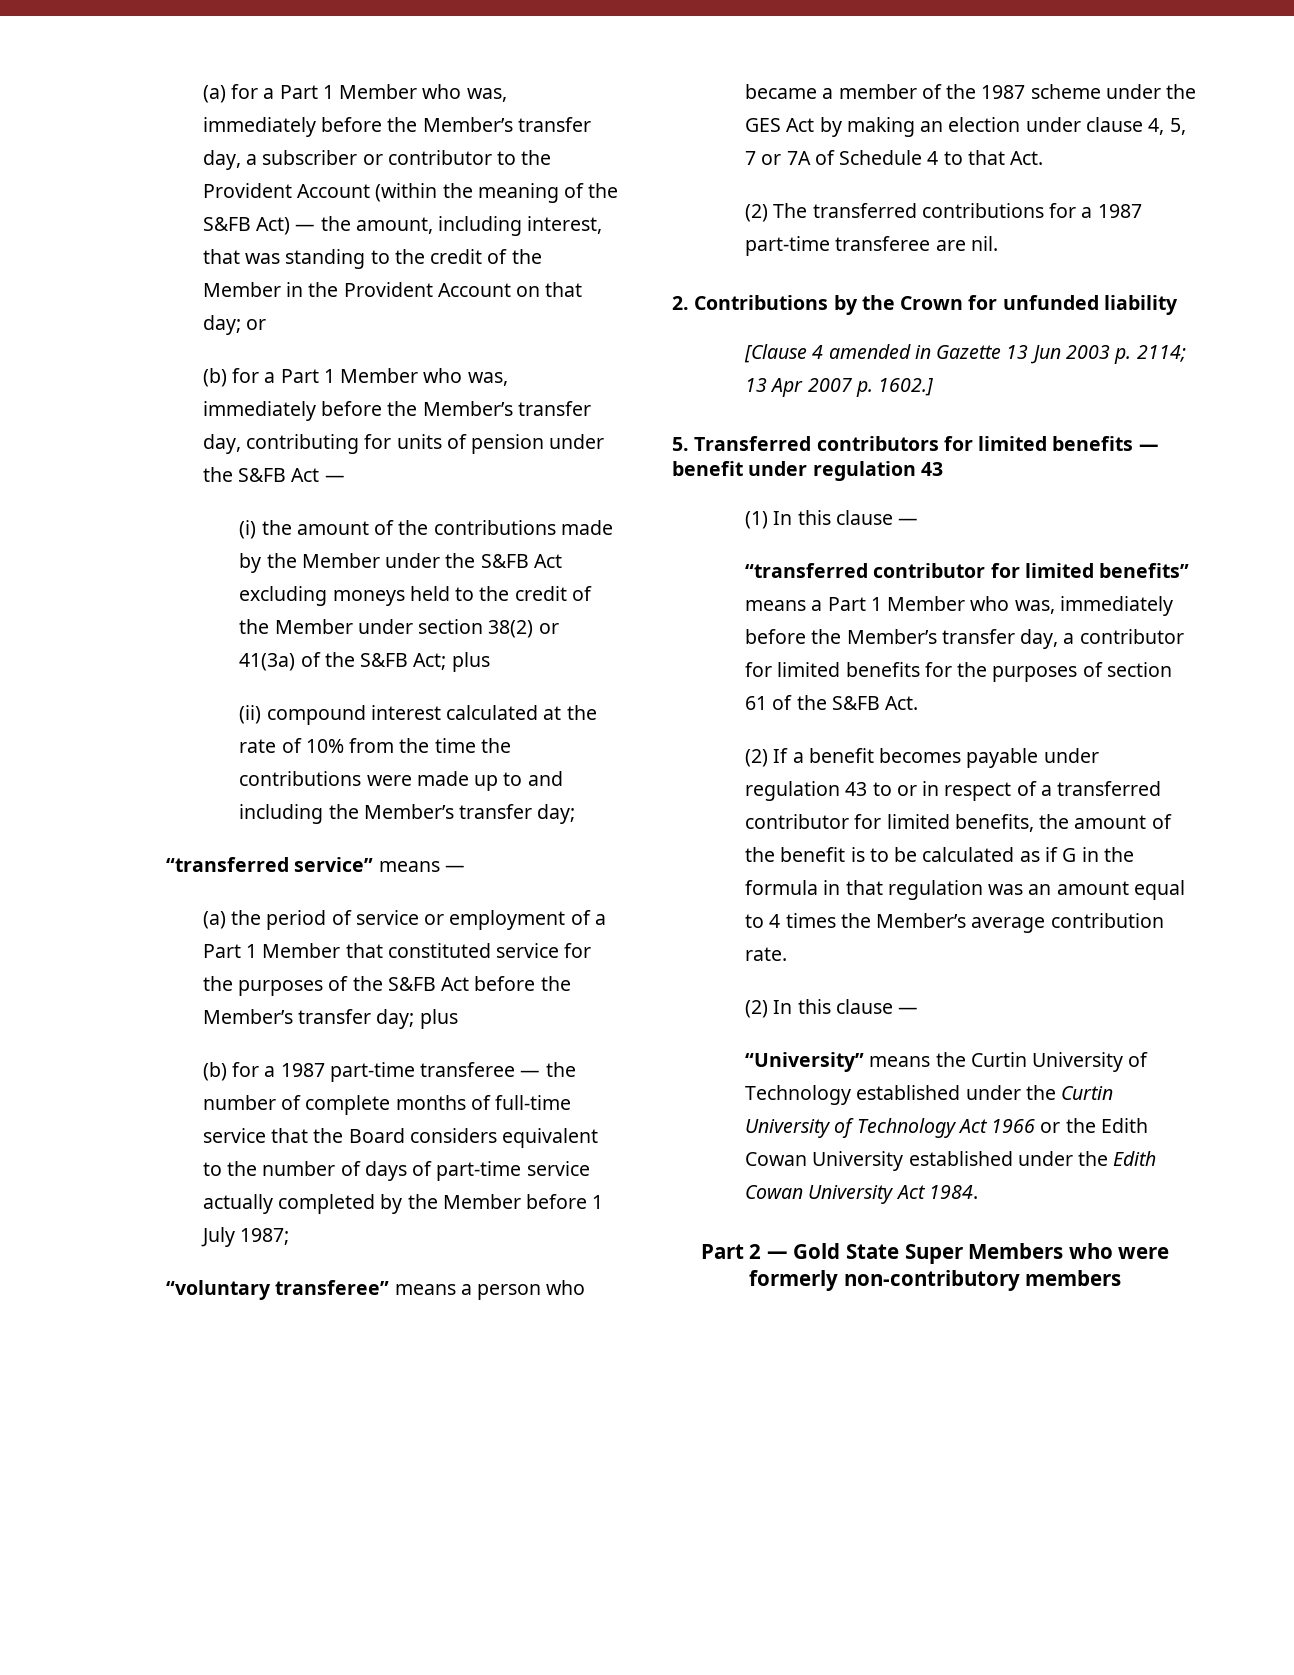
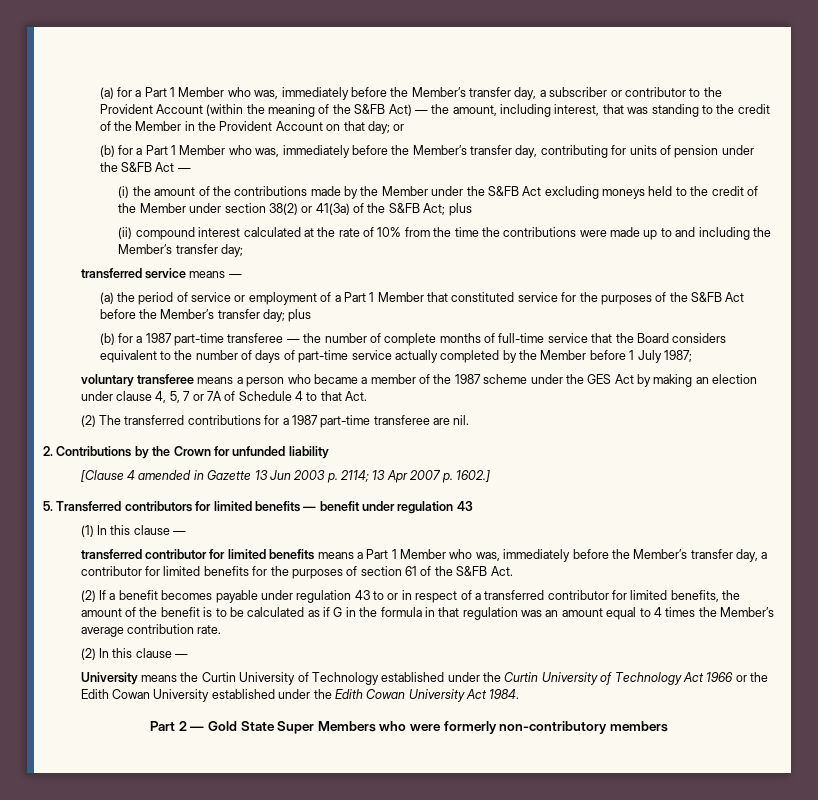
[166,857,374,872] “transferred service” -> [80,268,187,279] transferred service
[166,1280,390,1300] “voluntary transferee” -> [80,374,195,387] voluntary transferee
[745,563,1190,578] “transferred contributor for limited benefits” -> [80,549,315,560] transferred contributor for limited benefits
[745,1052,865,1072] “University” -> [80,672,138,685] University

